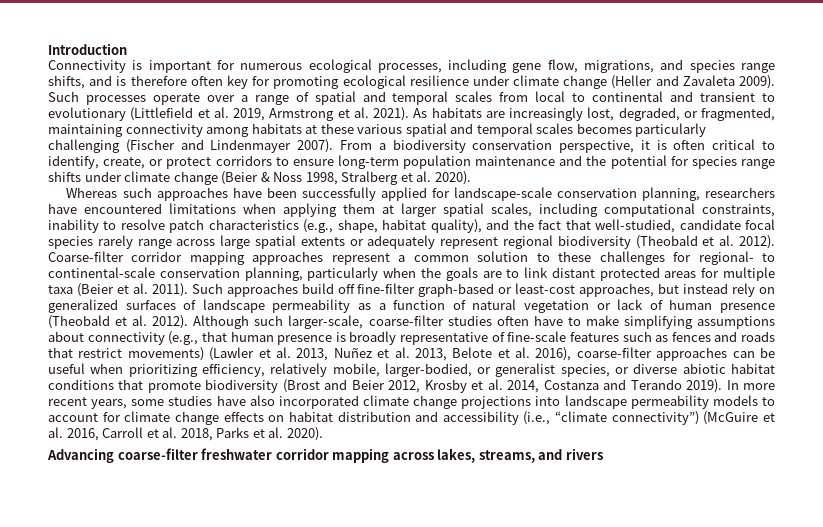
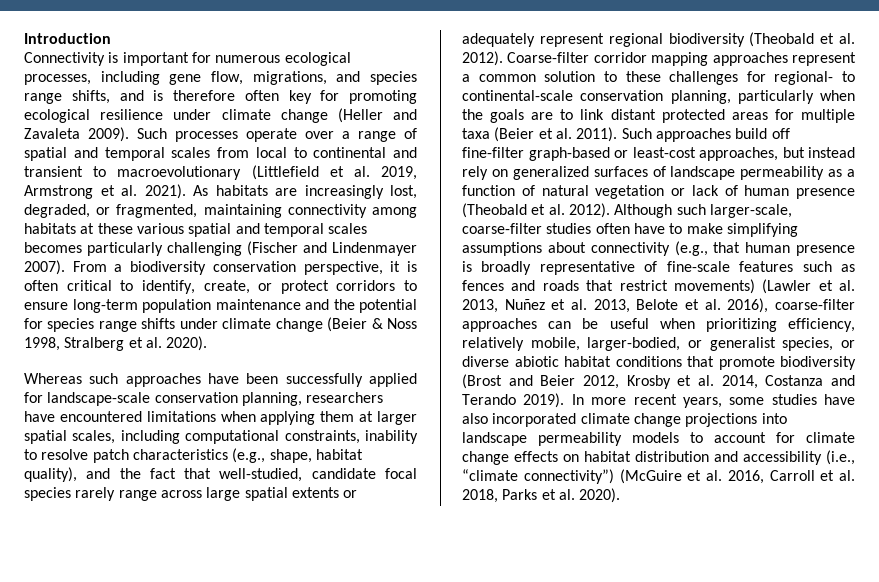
[48,107,126,121] evolutionary -> [117,166,242,180] macroevolutionary
[47,448,603,463] // Advancing coarse-filter freshwater corridor mapping across lakes, streams, and rivers -> (621, 495) none

